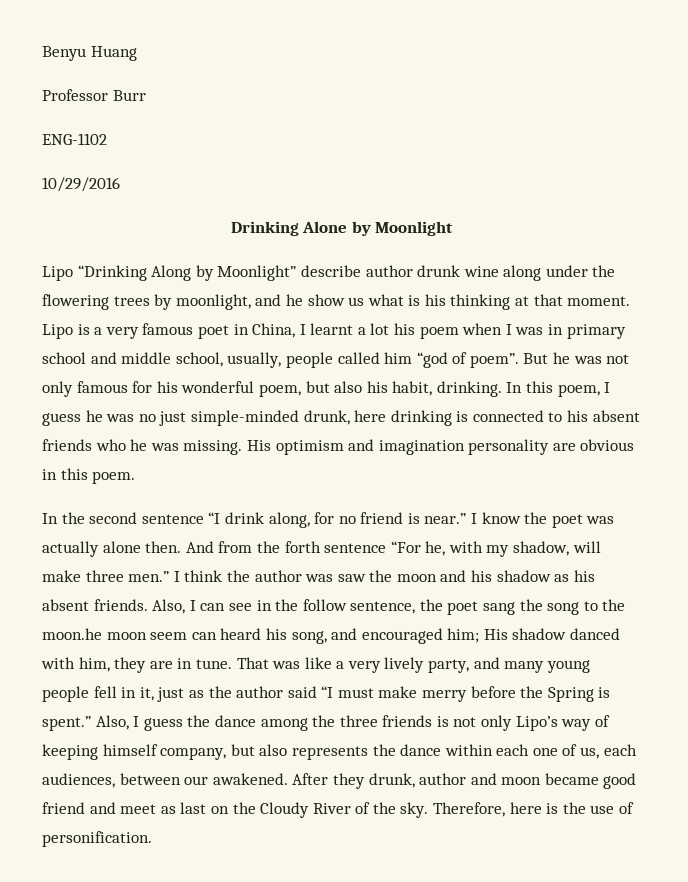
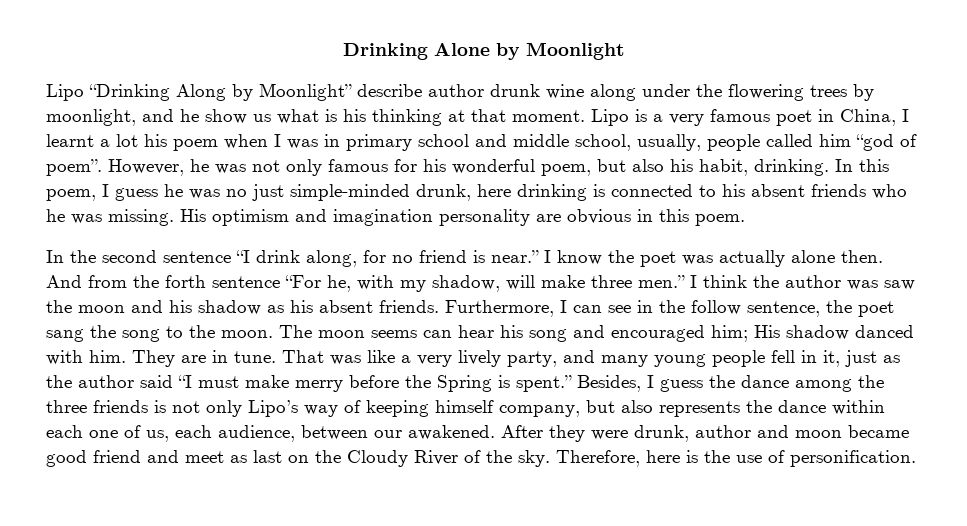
[42,46,137,61] [42,89,146,101] [42,133,107,145] [42,177,120,192] Benyu Huang // Professor Burr // ENG-1102 // 10/29/2016 // -> (342, 51) none
[523,353,549,364] But -> [108,159,184,176] However,
[152,599,186,614] Also, -> [445,300,554,317] Furthermore,
[42,628,327,644] moon.he moon seem can heard his song, -> [221,325,567,342] moon. The moon seems can hear his song
[78,657,147,673] him, they -> [89,350,175,367] him. They
[95,715,129,730] Also, -> [577,375,641,392] Besides,
[42,773,115,788] audiences, -> [218,425,295,442] audience,
(365, 781) none -> [591,430,628,440] were

